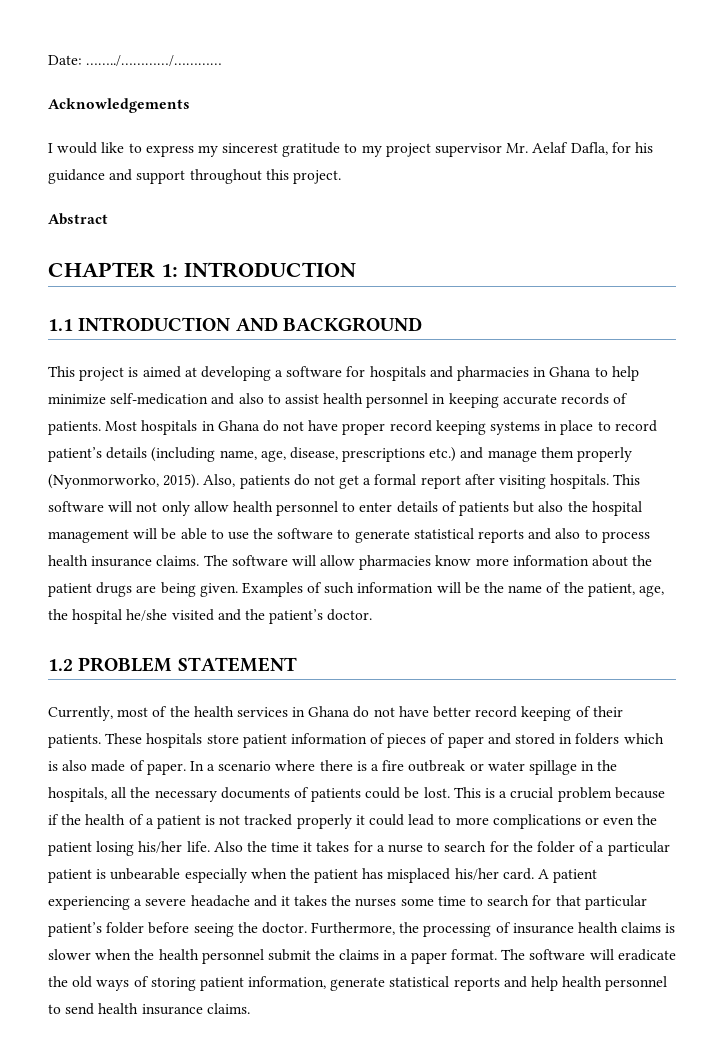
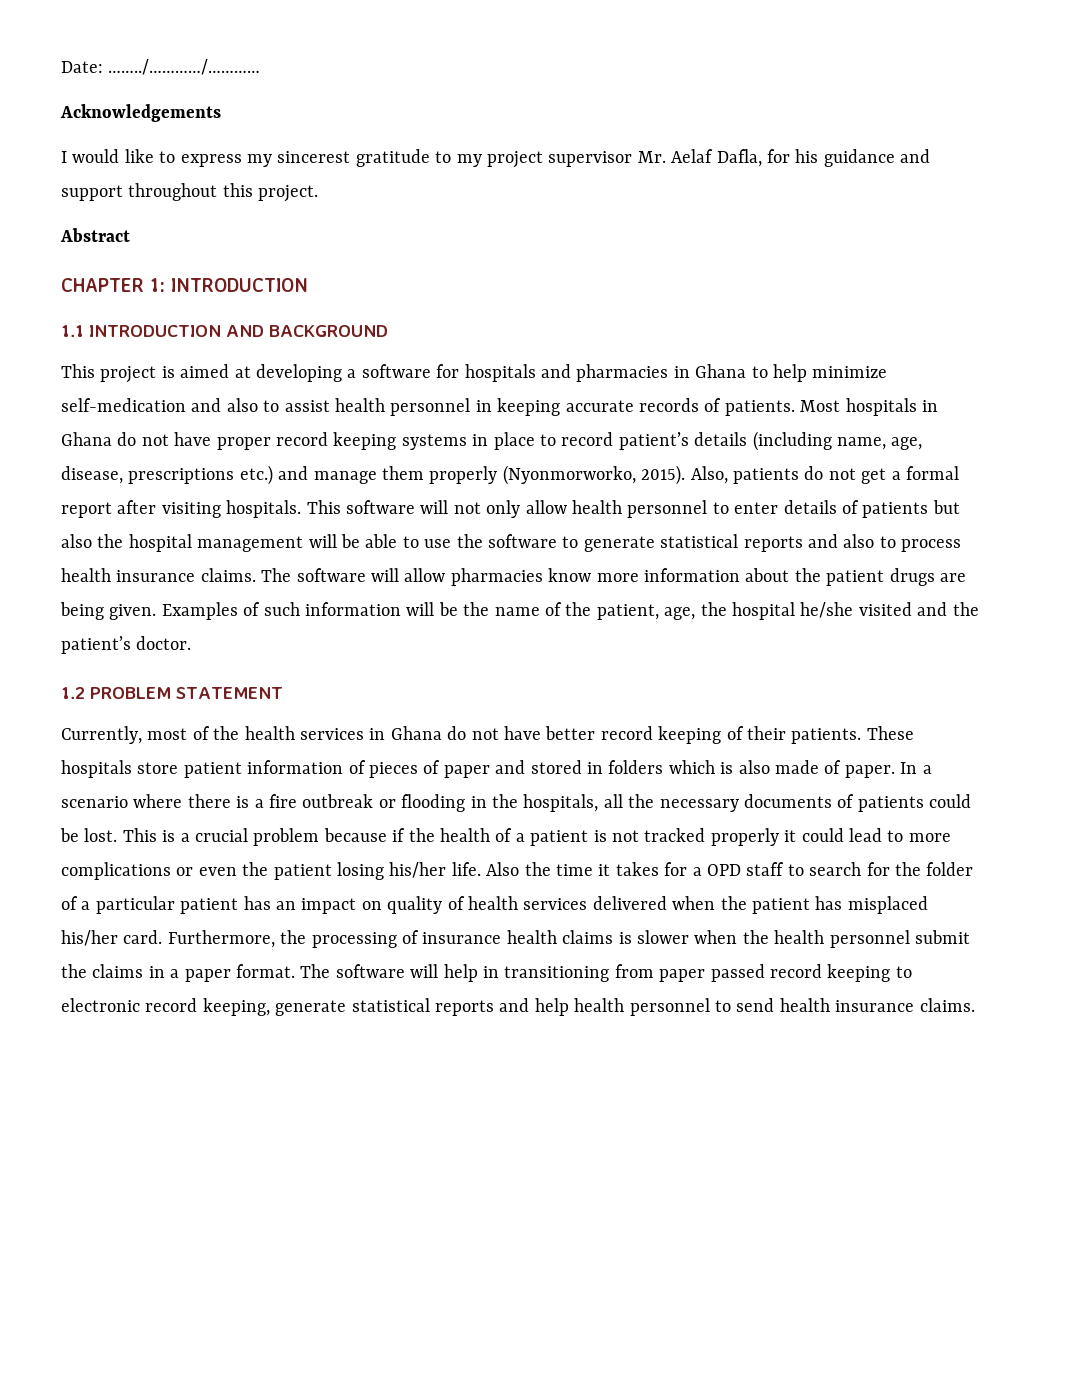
[487,760,577,775] water spillage -> [401,794,466,812] flooding
[388,844,424,853] nurse -> [706,862,785,876] OPD staff
[96,868,247,883] is unbearable especially -> [243,896,667,914] has an impact on quality of health services delivered
[538,869,598,883] [48,895,647,910] [48,922,307,937] A patient experiencing a severe headache and it takes the nurses some time to search for that particular patient’s folder before seeing the doctor. -> (163, 937) none
[617,949,676,961] [48,976,327,991] eradicate the old ways of storing patient information, -> [443,964,912,982] [61,998,270,1016] help in transitioning from paper passed record keeping to electronic record keeping,

